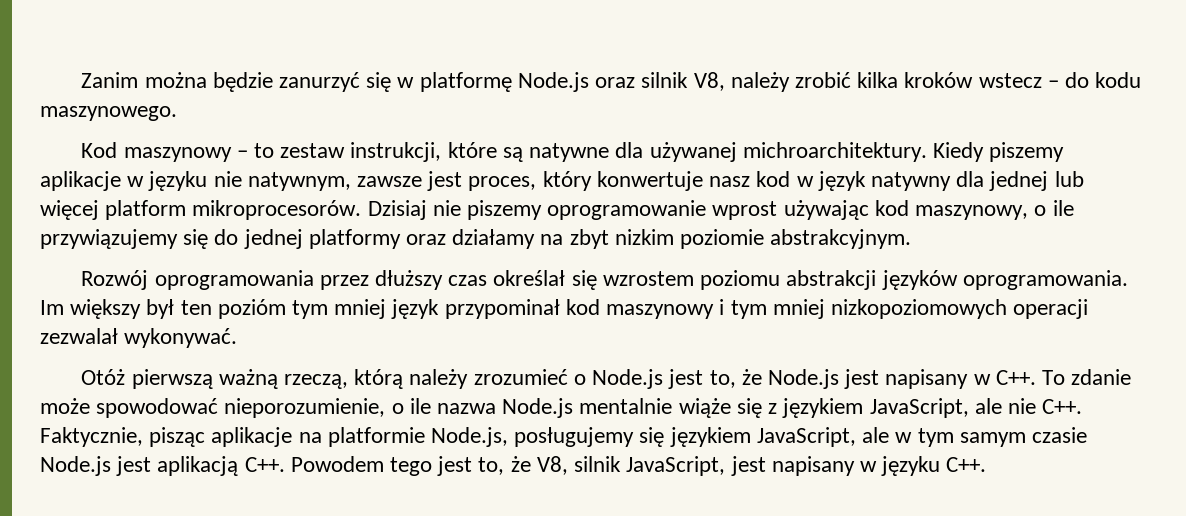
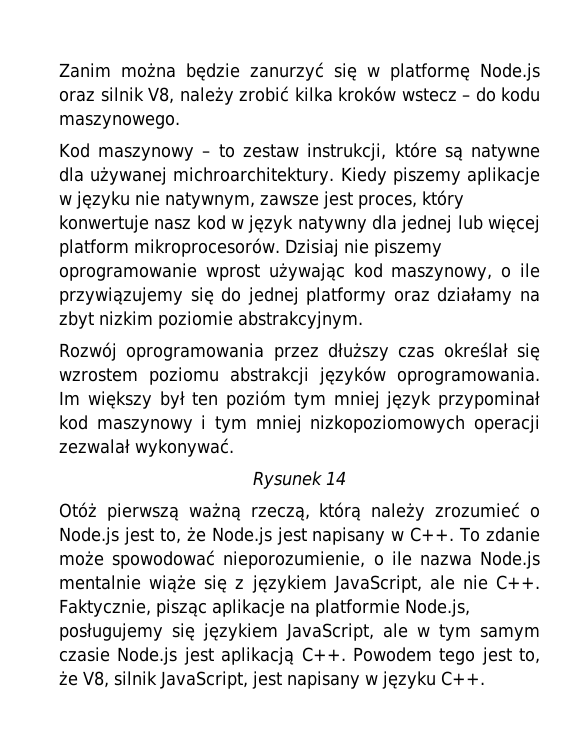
(238, 338) none -> [253,471,346,489] // Rysunek 14

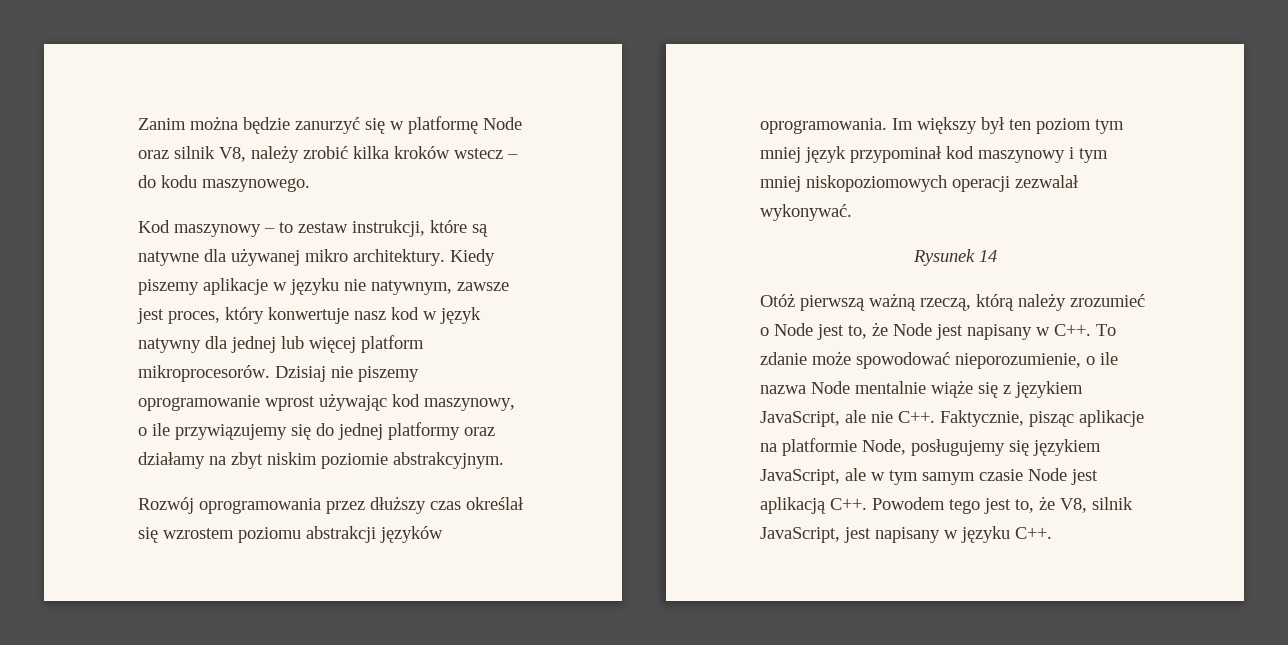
[480,63,540,81] Node.js -> [483,117,522,130] Node
[173,167,335,185] michroarchitektury. -> [305,249,445,266] mikro architektury.
[99,311,153,325] nizkim -> [267,452,317,465] niskim
[226,390,286,409] pozióm -> [1036,118,1091,134] poziom
[310,415,466,433] nizkopoziomowych -> [806,175,947,192] niskopoziomowych
[59,527,272,545] Node.js jest to, że Node.js -> [774,322,932,340] Node jest to, że Node
[480,551,540,569] Node.js -> [811,381,850,394] Node
[404,599,470,617] Node.js, -> [862,439,906,455] Node,
[117,647,178,665] Node.js -> [1028,468,1067,481] Node

